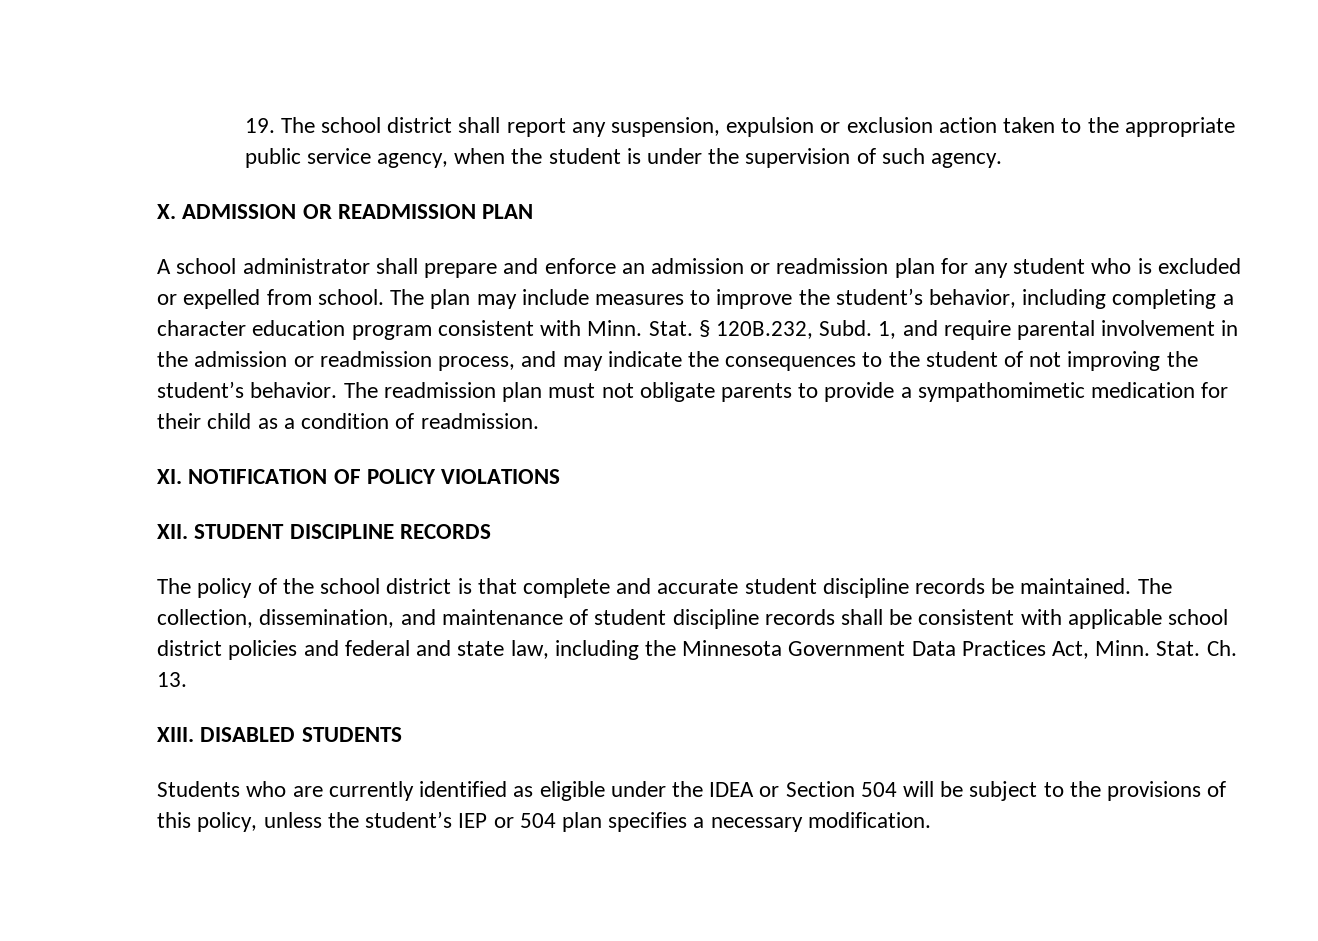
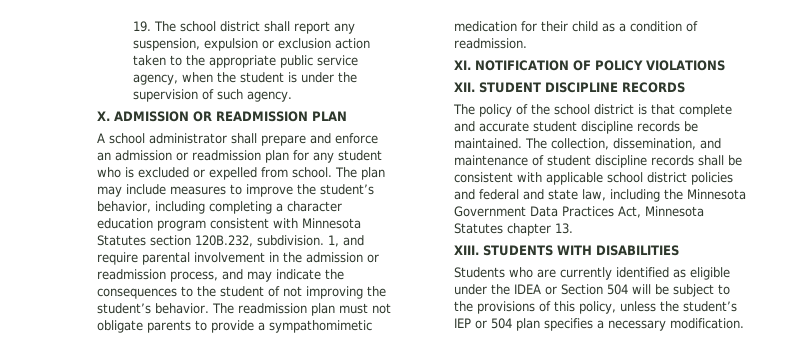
[587,320,873,339] Minn. Stat. § 120B.232, Subd. -> [301,218,361,229] [96,235,324,247] Minnesota Statutes section 120B.232, subdivision.
[1095,640,1237,656] Minn. Stat. Ch. -> [644,206,704,217] [453,223,551,236] Minnesota Statutes chapter
[200,727,296,742] DISABLED -> (479, 250) none
(402, 734) none -> [556,245,679,256] WITH DISABILITIES

